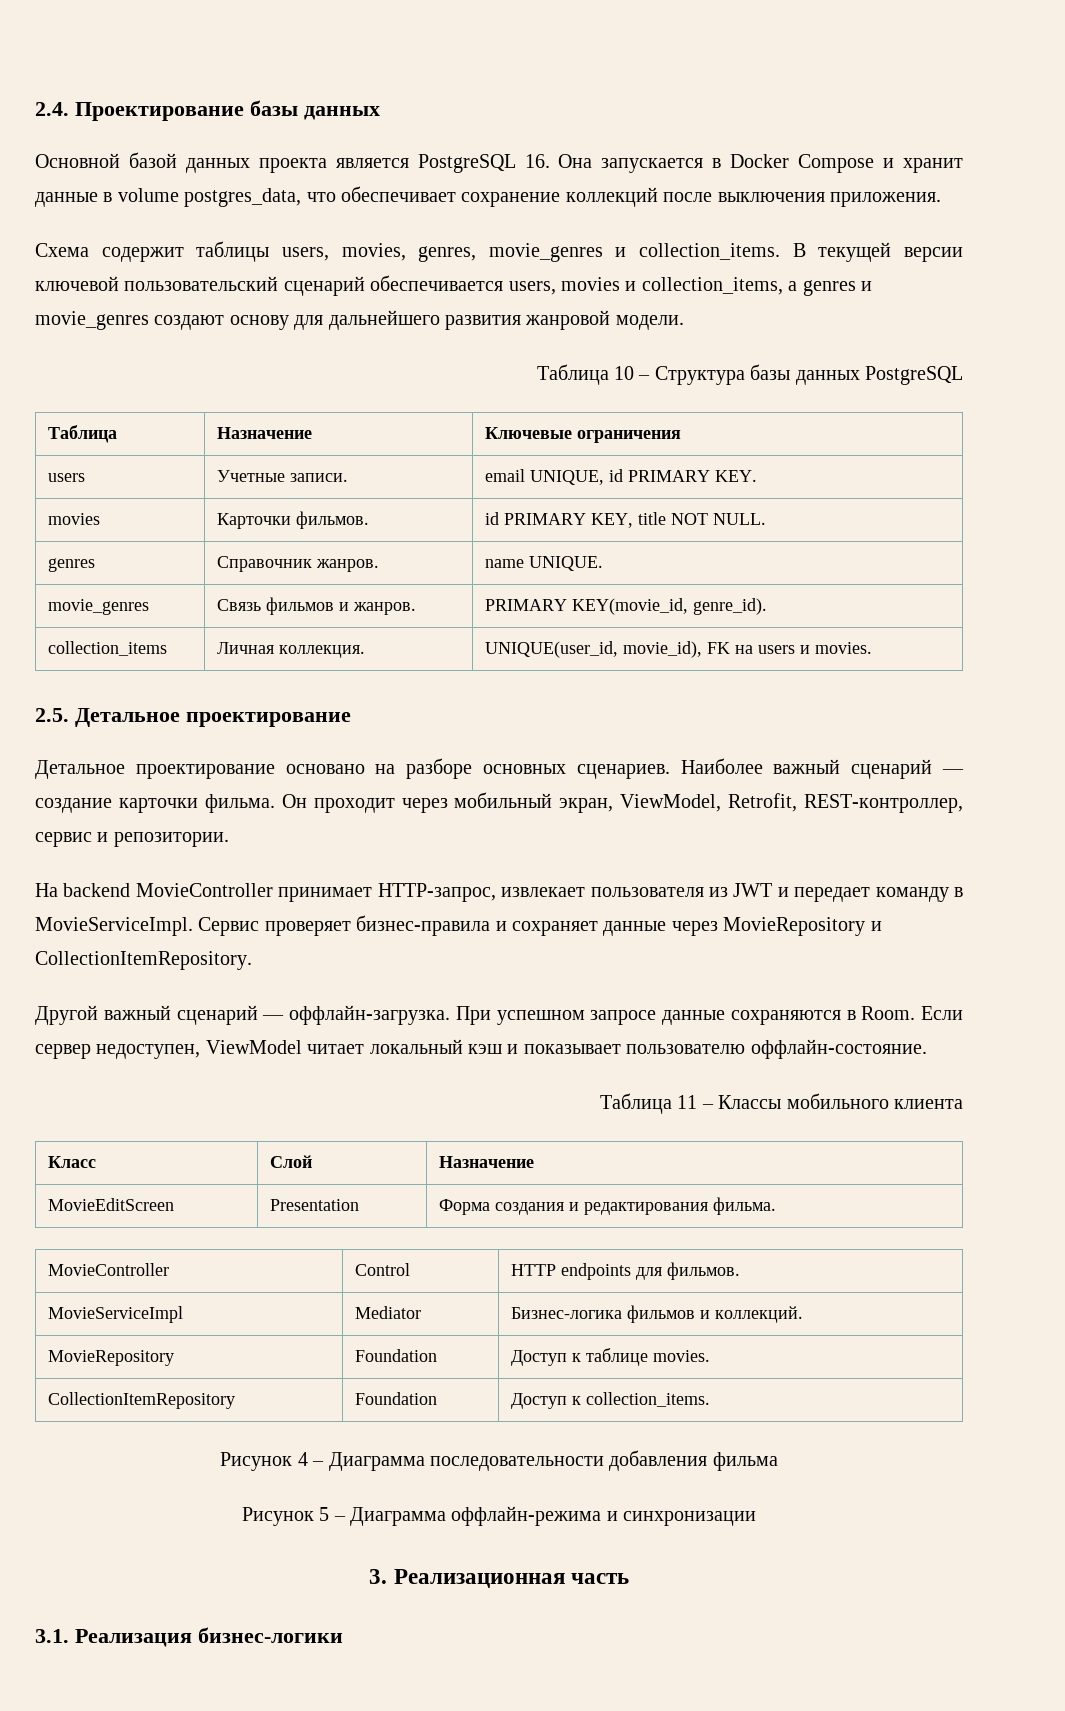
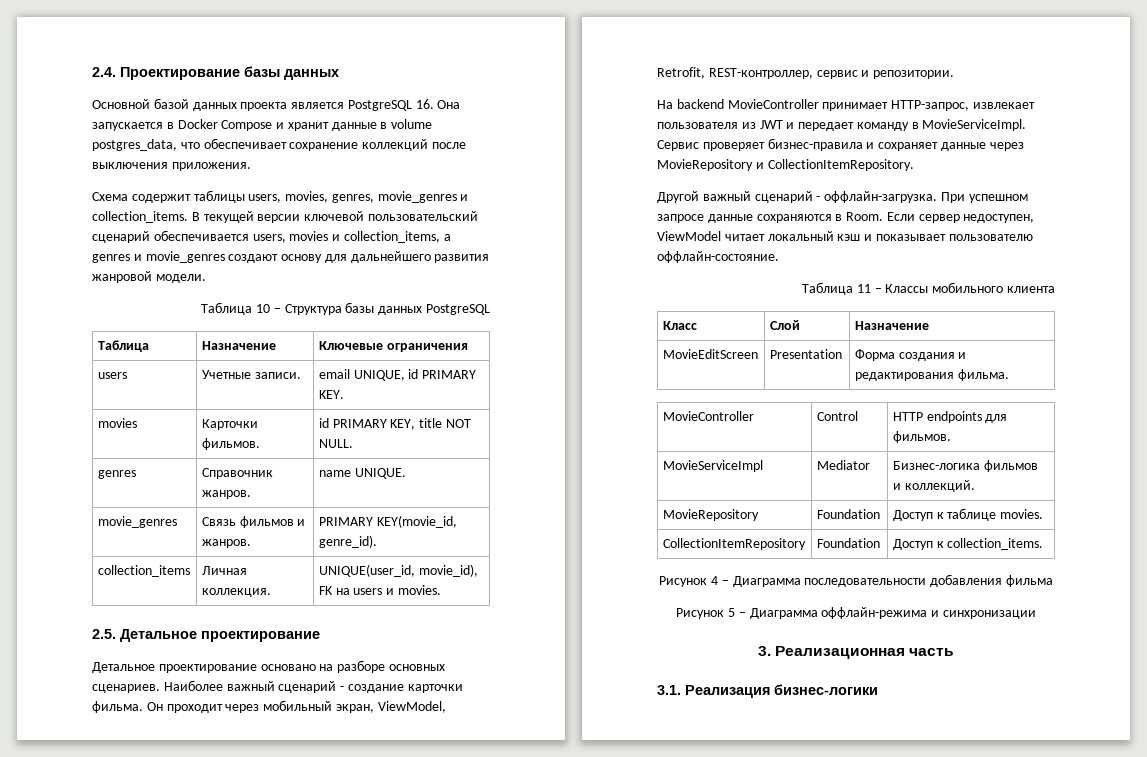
[941,769,964,774] — -> [340,686,345,691] -
[262,1015,285,1020] — -> [816,196,821,201] -

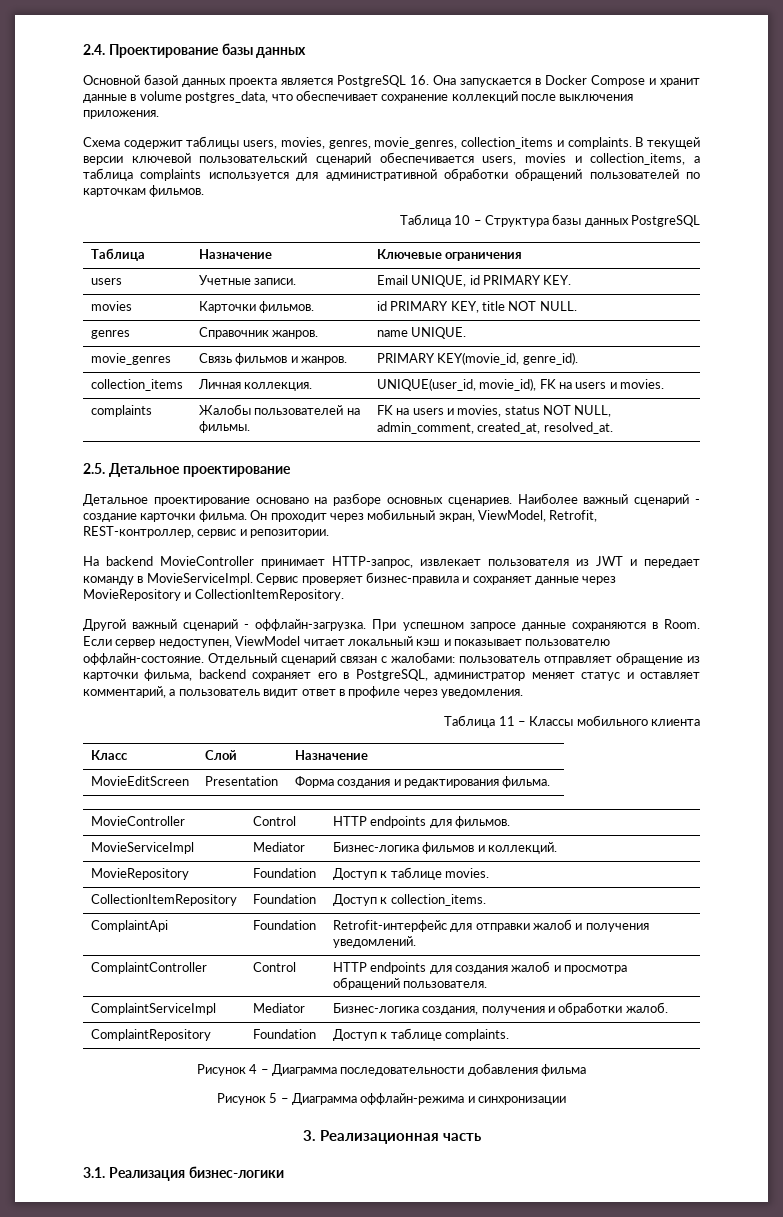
[377,191,469,203] [92,211,188,223] movie_genres и collection_items. -> [374,137,632,149] movie_genres, collection_items и complaints.
[92,251,490,263] [92,271,206,283] genres и movie_genres создают основу для дальнейшего развития жанровой модели. -> [83,168,700,181] [83,185,205,197] таблица complaints используется для административной обработки обращений пользователей по карточкам фильмов.
[318,369,350,379] email -> [376,275,408,285] Email
(442, 590) none -> [90,405,152,417] [198,404,360,415] [198,421,250,433] [376,405,612,417] [376,422,613,434] // complaints | Жалобы пользователей на фильмы. | FK на users и movies, status NOT NULL, admin_comment, created_at, resolved_at.
(779, 257) none -> [208,652,700,665] [83,669,700,681] [83,686,523,698] Отдельный сценарий связан с жалобами: пользователь отправляет обращение из карточки фильма, backend сохраняет его в PostgreSQL, администратор меняет статус и оставляет комментарий, а пользователь видит ответ в профиле через уведомления.
(1044, 544) none -> [90,920,168,932] [252,920,316,930] [332,919,649,932] [332,936,416,948] [90,962,207,974] [252,962,296,972] [332,961,628,974] [332,977,488,990] [90,1003,216,1015] [252,1003,305,1013] [332,1002,668,1015] [90,1029,211,1041] [252,1029,316,1039] [332,1028,509,1041] // ComplaintApi | Foundation | Retrofit-интерфейс для отправки жалоб и получения уведомлений. // ComplaintController | Control | HTTP endpoints для создания жалоб и просмотра обращений пользователя. // ComplaintServiceImpl | Mediator | Бизнес-логика создания, получения и обработки жалоб. // ComplaintRepository | Foundation | Доступ к таблице complaints.

